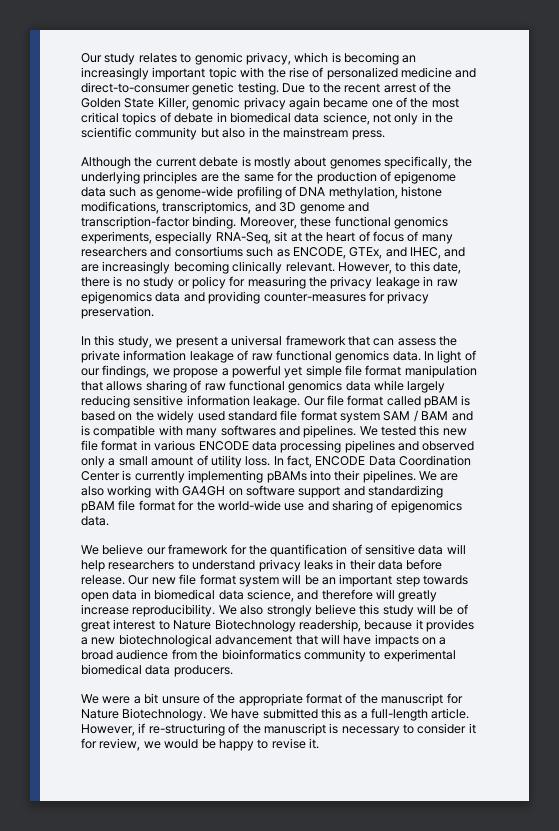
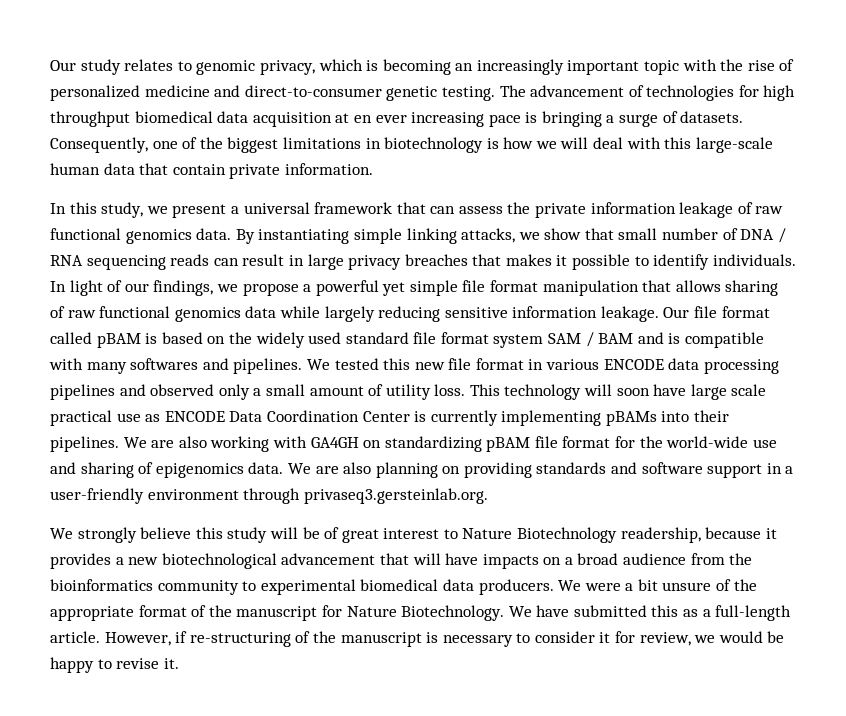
[282,82,452,93] [81,97,459,110] [81,112,454,125] [81,127,385,140] [81,156,473,169] [81,171,457,184] [81,186,442,199] [81,201,369,214] [81,216,448,229] [81,231,453,244] [81,246,466,259] [81,261,461,274] [81,276,458,289] [81,291,430,304] [81,306,154,319] Due to the recent arrest of the Golden State Killer, genomic privacy again became one of the most critical topics of debate in biomedical data science, not only in the scientific community but also in the mainstream press. // Although the current debate is mostly about genomes specifically, the underlying principles are the same for the production of epigenome data such as genome-wide profiling of DNA methylation, histone modifications, transcriptomics, and 3D genome and transcription-factor binding. Moreover, these functional genomics experiments, especially RNA-Seq, sit at the heart of focus of many researchers and consortiums such as ENCODE, GTEx, and IHEC, and are increasingly becoming clinically relevant. However, to this date, there is no study or policy for measuring the privacy leakage in raw epigenomics data and providing counter-measures for privacy preservation. -> [499,85,796,101] [50,111,744,127] [50,137,773,153] [50,163,373,179] The advancement of technologies for high throughput biomedical data acquisition at en ever increasing pace is bringing a surge of datasets. Consequently, one of the biggest limitations in biotechnology is how we will deal with this large-scale human data that contain private information.
(421, 356) none -> [235,228,786,244] [50,254,796,270] By instantiating simple linking attacks, we show that small number of DNA / RNA sequencing reads can result in large privacy breaches that makes it possible to identify individuals.
[273,455,312,468] In fact, -> [469,384,767,400] [50,410,161,426] This technology will soon have large scale practical use as
[245,485,365,498] software support and -> (382, 444) none
[81,544,466,557] [81,559,443,572] [81,574,469,587] [81,589,438,602] [81,604,264,617] // We believe our framework for the quantification of sensitive data will help researchers to understand privacy leaks in their data before release. Our new file format system will be an important step towards open data in biomedical data science, and therefore will greatly increase reproducibility. We also -> [287,462,794,478] [50,488,488,504] [50,528,73,539] We are also planning on providing standards and software support in a user-friendly environment through privaseq3.gersteinlab.org. // We
(233, 671) // -> (554, 587) none

